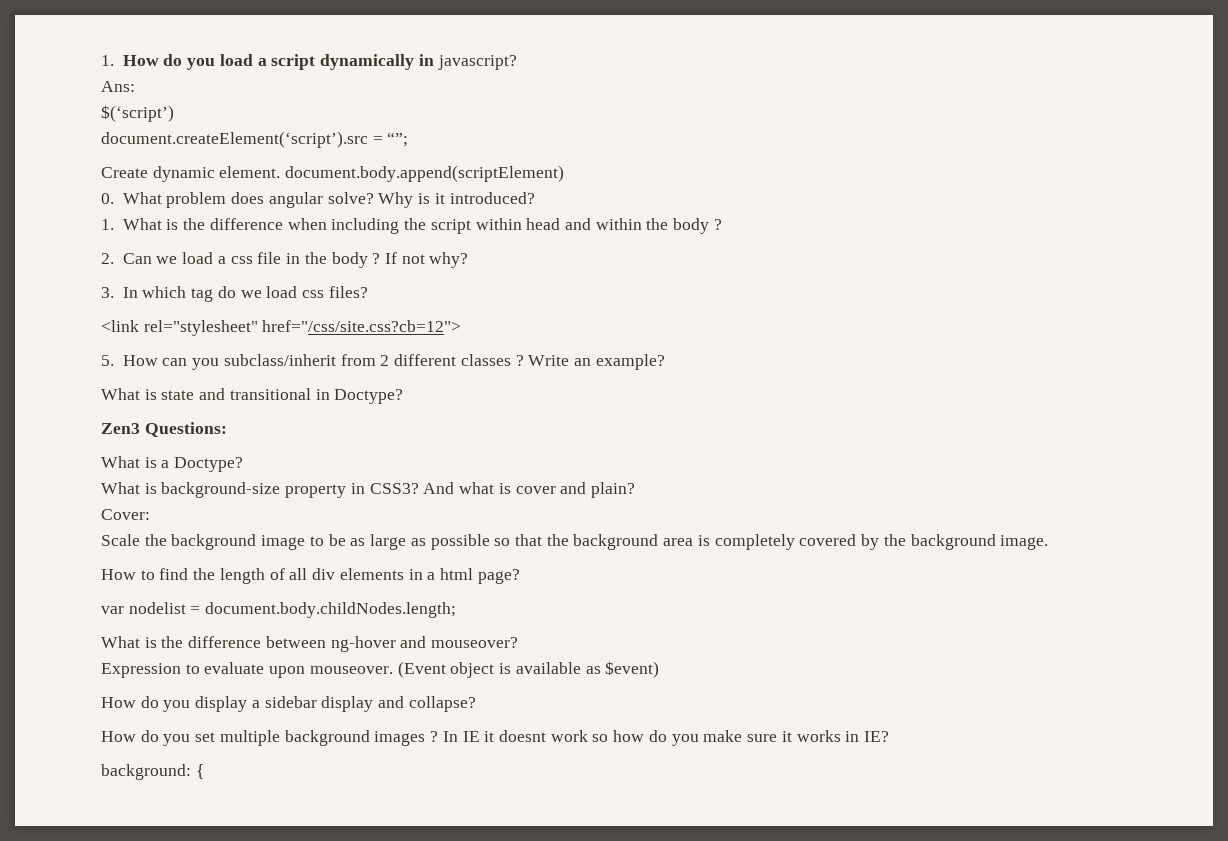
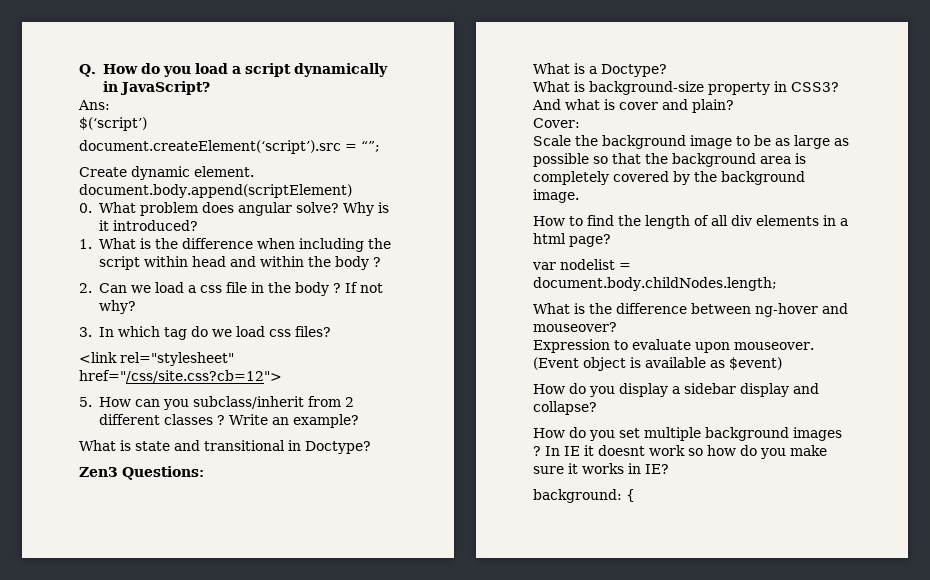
[101,55,114,66] 1. -> [79,64,96,77] Q.
[437,55,517,70] javascript? -> [119,81,210,95] JavaScript?

